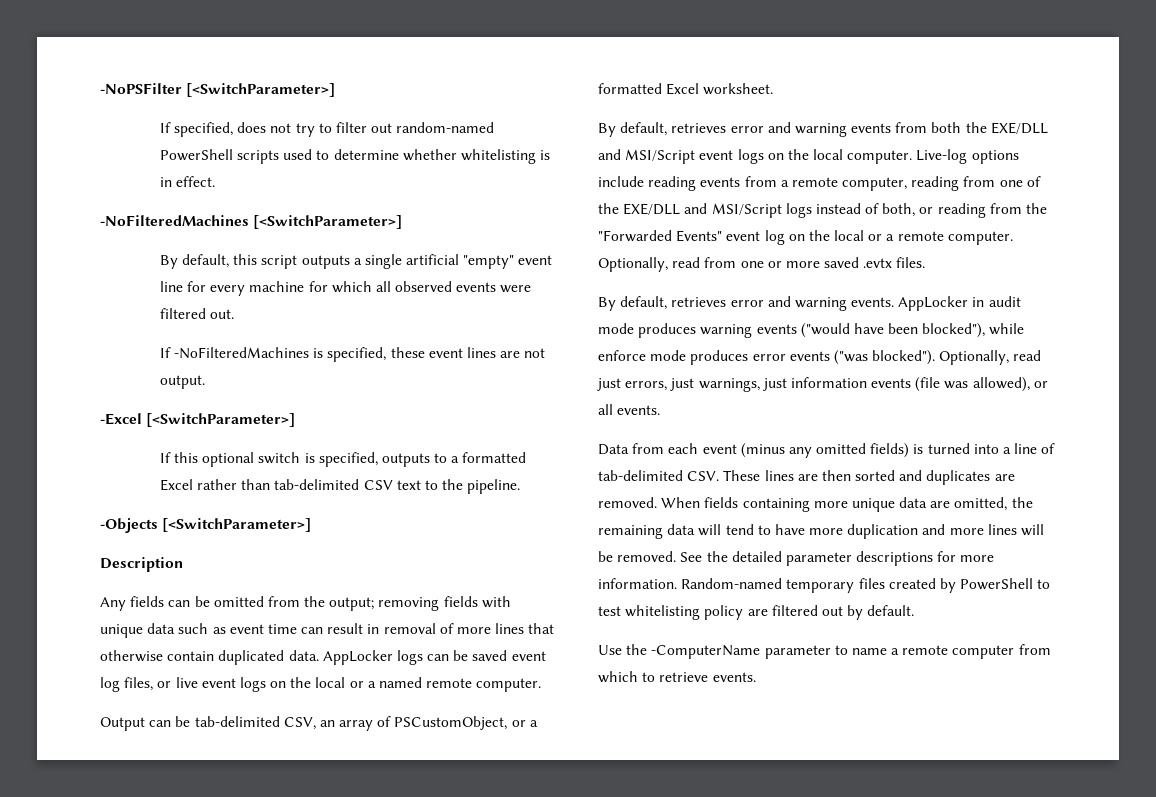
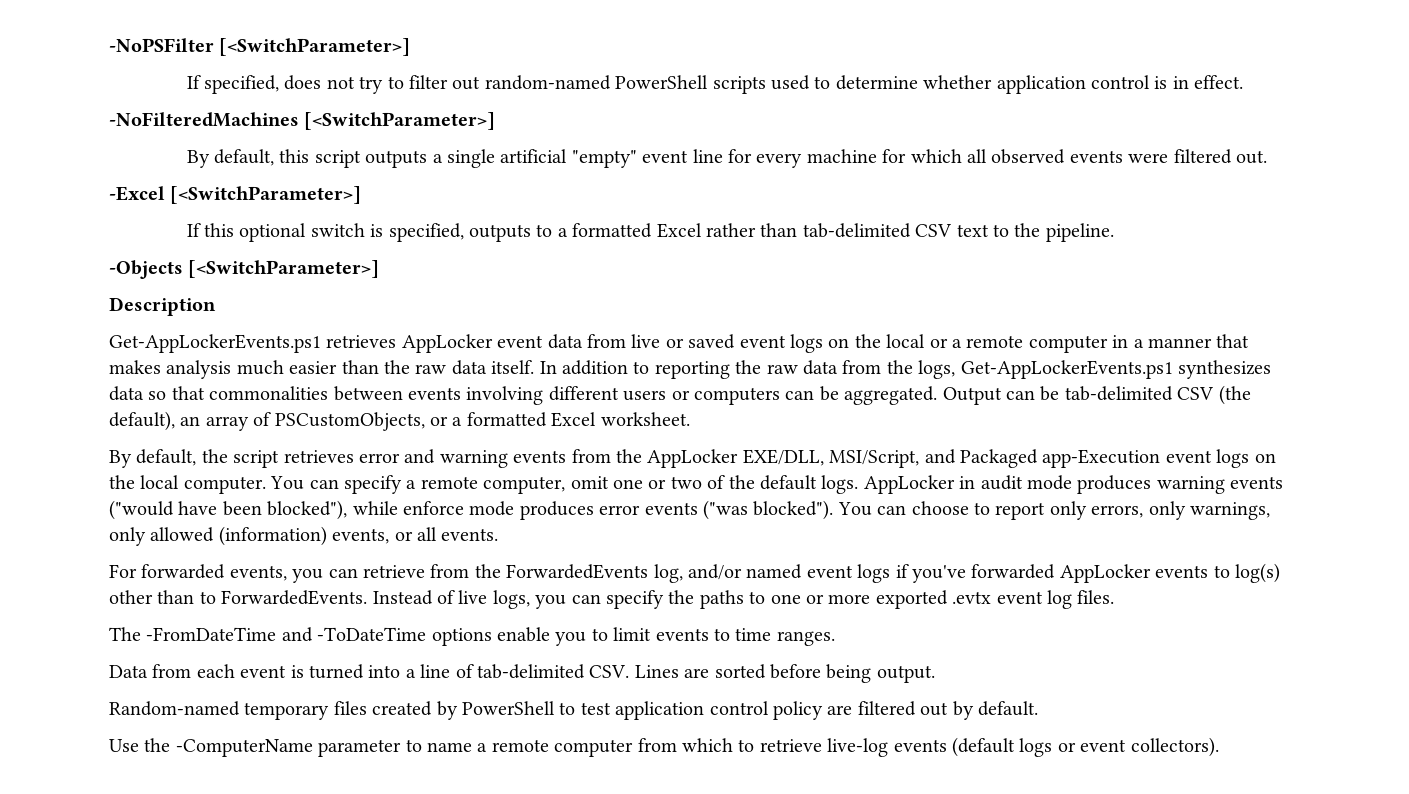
[460,149,536,164] whitelisting -> [996,75,1150,94] application control
[159,347,546,362] [159,375,205,389] // If -NoFilteredMachines is specified, these event lines are not output. -> (1267, 157) none
[100,596,511,611] [100,623,555,638] [100,650,546,665] [100,677,198,692] Any fields can be omitted from the output; removing fields with unique data such as event time can result in removal of more lines that otherwise contain duplicated data. AppLocker logs can be saved event log files, or live -> [109,334,736,353] Get-AppLockerEvents.ps1 retrieves AppLocker event data from live or saved
[379,677,542,692] named remote computer. // -> [966,334,1250,353] [109,360,1271,379] [109,386,938,405] remote computer in a manner that makes analysis much easier than the raw data itself. In addition to reporting the raw data from the logs, Get-AppLockerEvents.ps1 synthesizes data so that commonalities between events involving different users or computers can be aggregated.
[283,717,316,730] CSV, -> [1177,385,1251,405] [109,411,175,431] CSV (the default),
[394,716,508,730] PSCustomObject, -> [274,412,425,431] PSCustomObjects,
(668, 129) none -> [201,449,280,468] the script
[931,122,1048,134] [598,149,696,164] both the EXE/DLL and MSI/Script -> [615,449,1161,468] the AppLocker EXE/DLL, MSI/Script, and Packaged app-Execution
[916,149,1019,164] [598,176,1041,191] [598,203,1048,218] [598,230,1013,245] [598,257,926,272] [598,296,895,311] Live-log options include reading events from a remote computer, reading from one of the EXE/DLL and MSI/Script logs instead of both, or reading from the "Forwarded Events" event log on the local or a remote computer. Optionally, read from one or more saved .evtx files. // By default, retrieves error and warning events. -> [270,475,859,494] You can specify a remote computer, omit one or two of the default logs.
[939,350,1042,365] [597,377,1048,392] [598,404,661,415] Optionally, read just errors, just warnings, just information events (file was allowed), or all events. -> [837,501,1270,520] [109,526,499,546] [109,563,1280,583] [109,590,1115,609] [109,627,835,646] You can choose to report only errors, only warnings, only allowed (information) events, or all events. // For forwarded events, you can retrieve from the ForwardedEvents log, and/or named event logs if you've forwarded AppLocker events to log(s) other than to ForwardedEvents. Instead of live logs, you can specify the paths to one or more exported .evtx event log files. // The -FromDateTime and -ToDateTime options enable you to limit events to time ranges.
[740,443,910,458] (minus any omitted fields) -> (287, 671) none
[723,470,1015,485] [598,497,1033,512] [598,524,1045,539] [598,551,995,566] [598,578,677,589] These lines are then sorted and duplicates are removed. When fields containing more unique data are omitted, the remaining data will tend to have more duplication and more lines will be removed. See the detailed parameter descriptions for more information. -> [634,664,935,683] Lines are sorted before being output. //
[625,605,701,620] whitelisting -> [615,701,769,720] application control
[712,672,756,682] events. -> [827,737,1219,757] live-log events (default logs or event collectors).

